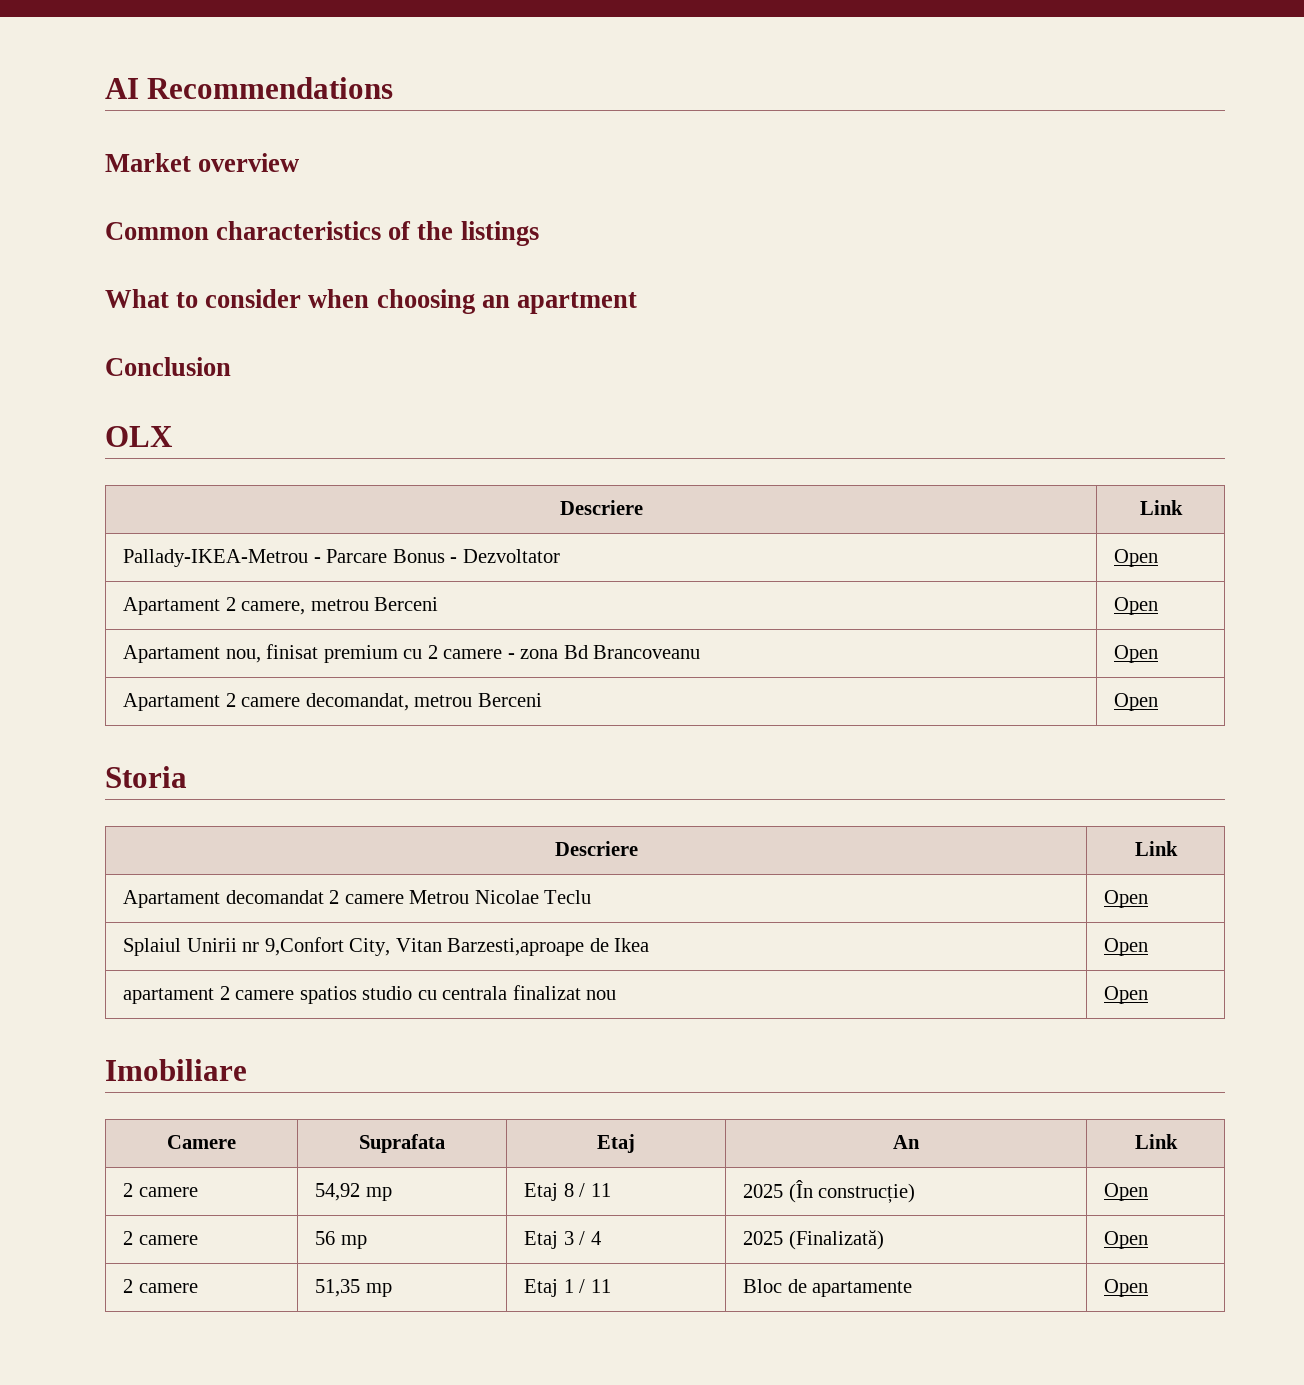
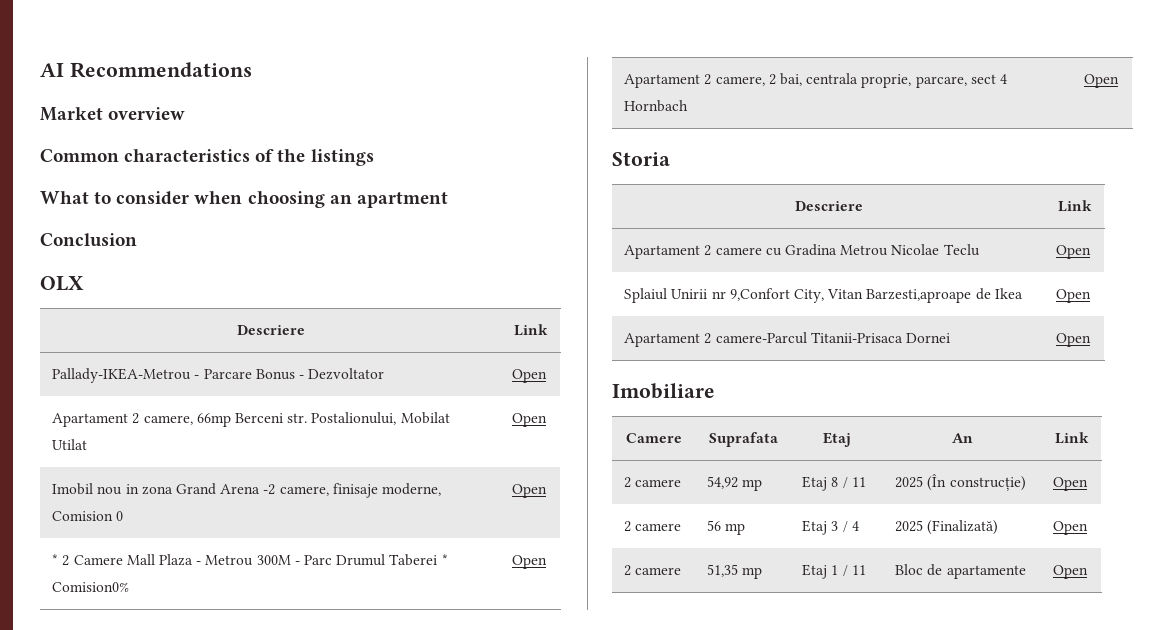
[310,597,439,611] [1114,597,1159,615] [123,644,701,663] [1114,645,1159,663] [123,693,542,711] metrou Berceni | Open // Apartament nou, finisat premium cu 2 camere - zona Bd Brancoveanu | Open // Apartament 2 camere decomandat, metrou Berceni -> [196,412,450,427] [52,439,88,450] [512,413,548,427] [52,483,441,498] [52,511,124,521] [512,484,548,498] [52,554,448,566] [52,582,130,592] [512,555,548,569] [624,73,1007,88] [624,100,689,112] 66mp Berceni str. Postalionului, Mobilat Utilat | Open // Imobil nou in zona Grand Arena -2 camere, finisaje moderne, Comision 0 | Open // * 2 Camere Mall Plaza - Metrou 300M - Parc Drumul Taberei * Comision0% | Open // Apartament 2 camere, 2 bai, centrala proprie, parcare, sect 4 Hornbach
[225,890,404,904] decomandat 2 camere -> [704,244,838,256] 2 camere cu Gradina
[123,985,617,1004] apartament 2 camere spatios studio cu centrala finalizat nou -> [624,332,951,347] Apartament 2 camere-Parcul Titanii-Prisaca Dornei

